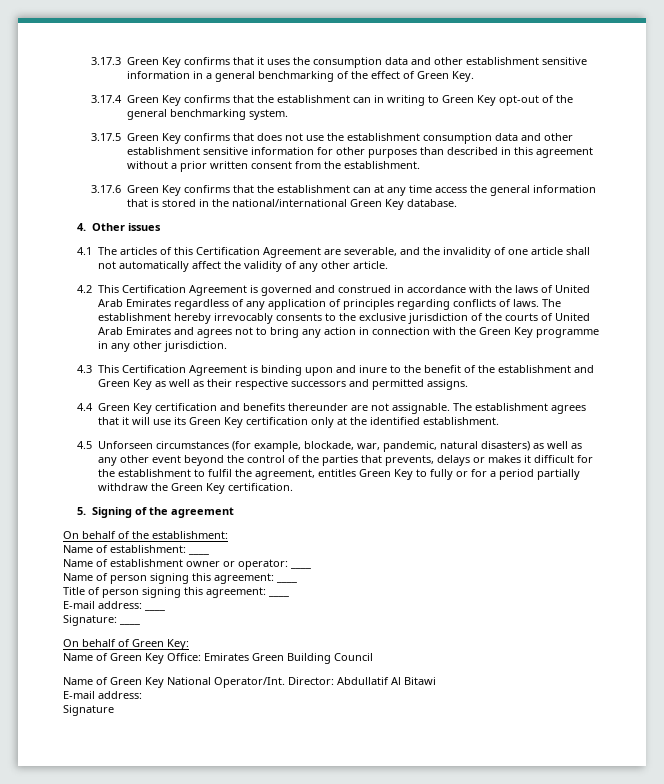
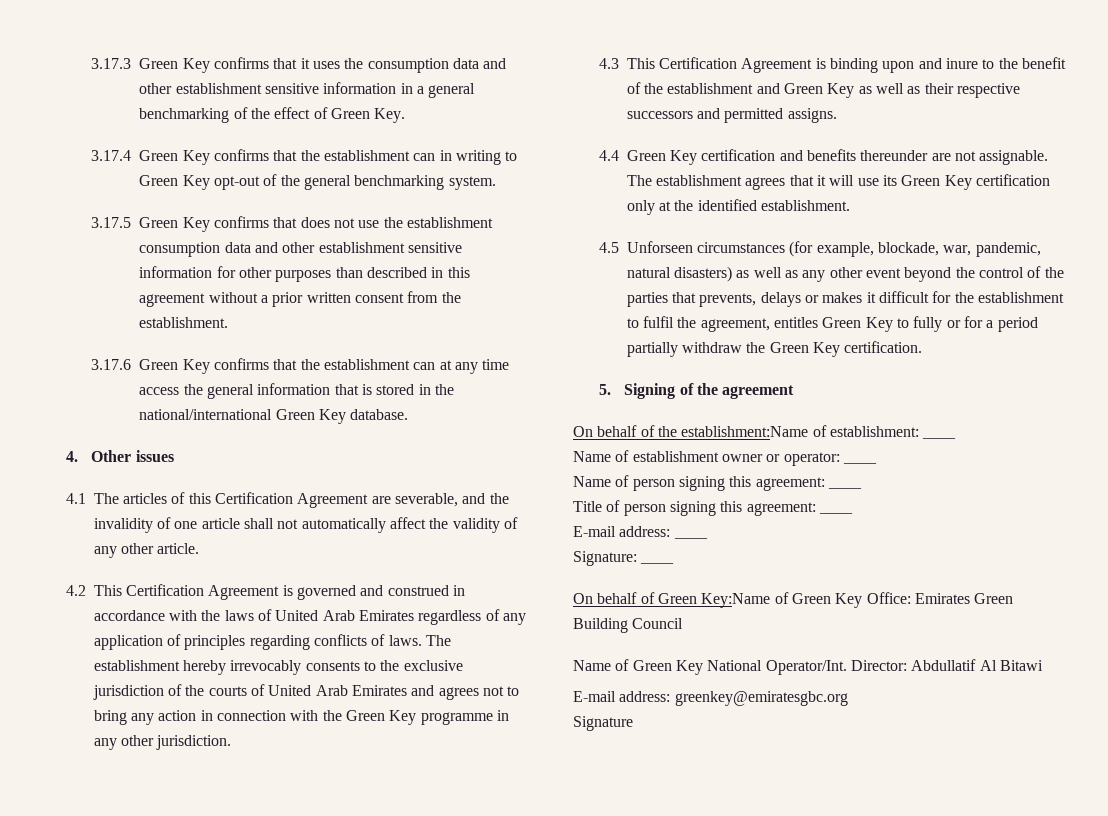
[152,531,228,539] [63,545,93,553] establishment: // Name -> [681,426,809,437] establishment:Name
[167,639,189,650] [63,653,93,661] Key: // Name -> [701,593,771,608] Key:Name
(142, 695) none -> [674,691,848,706] greenkey@emiratesgbc.org

